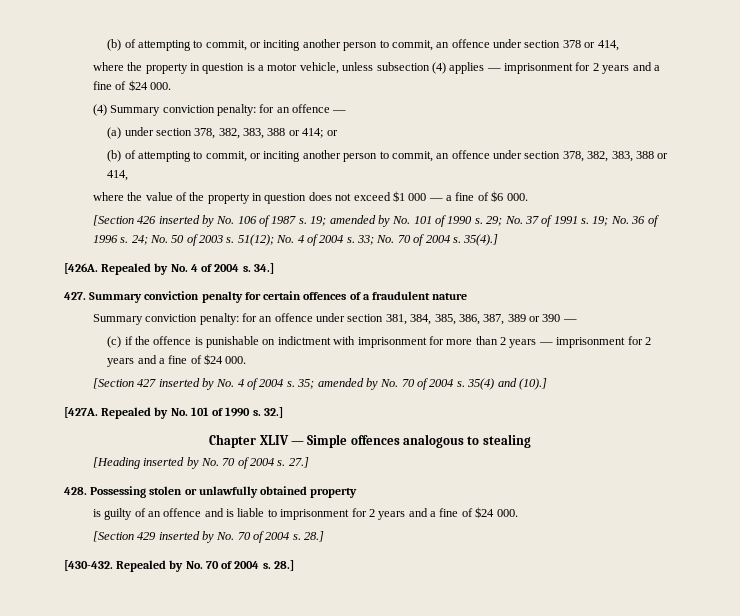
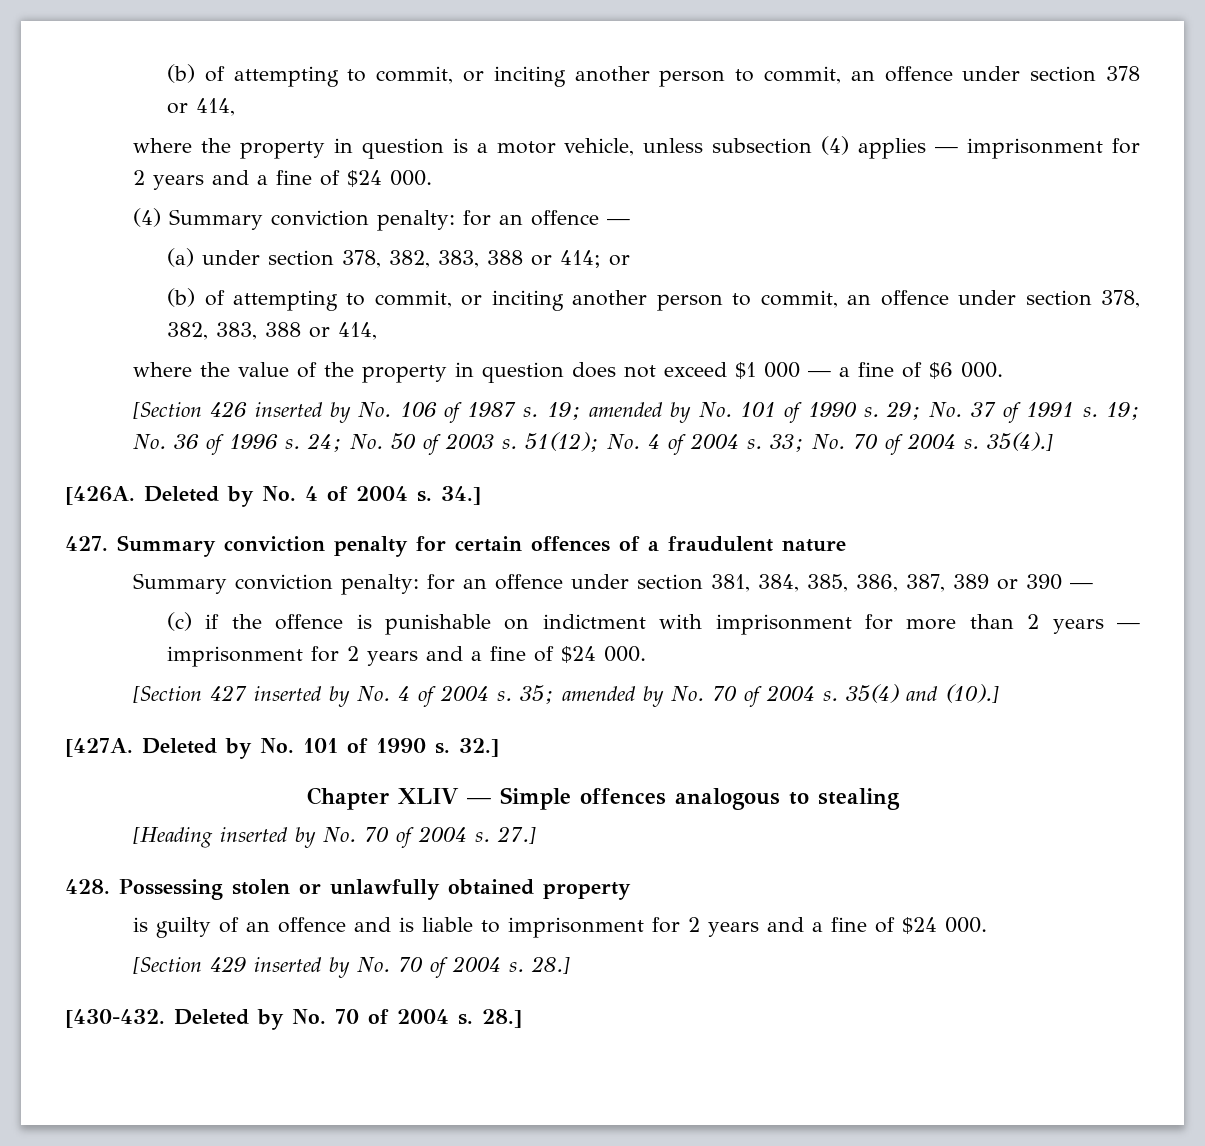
[101,263,152,275] Repealed -> [144,486,219,502] Deleted
[101,407,152,419] Repealed -> [142,738,217,754] Deleted
[116,560,167,572] Repealed -> [174,1009,249,1025] Deleted

